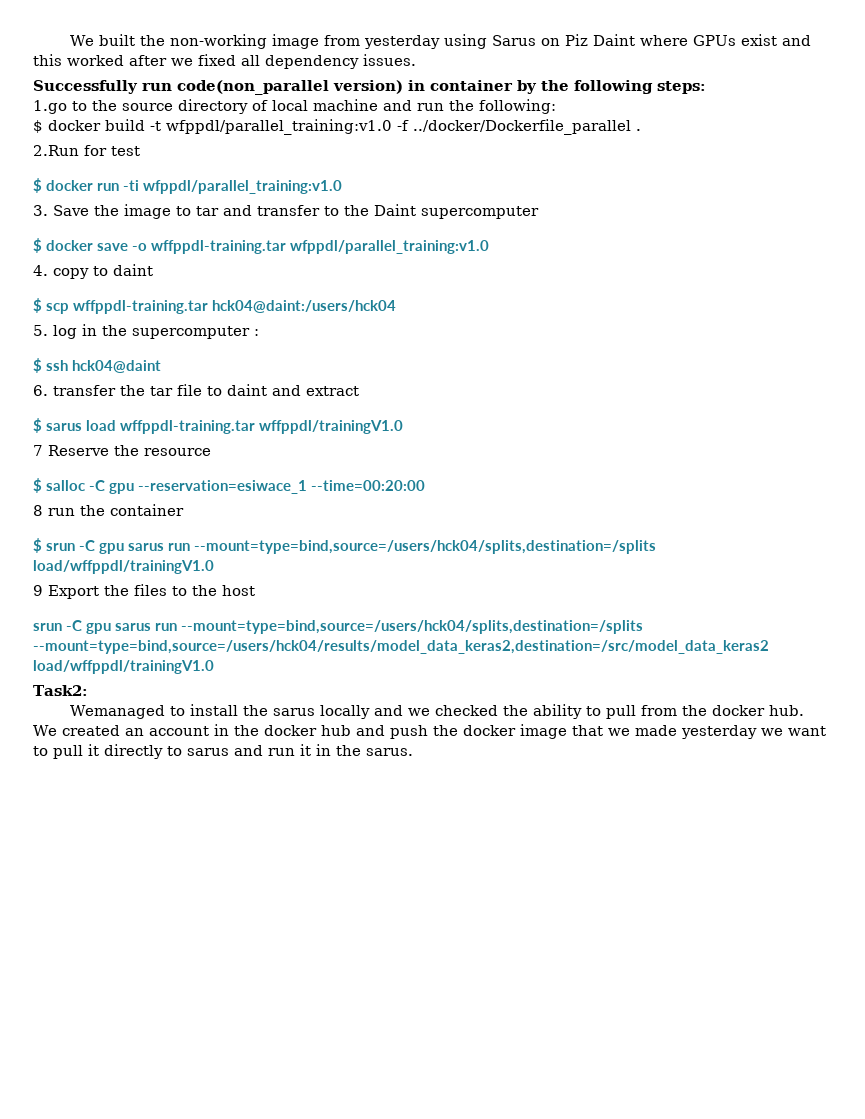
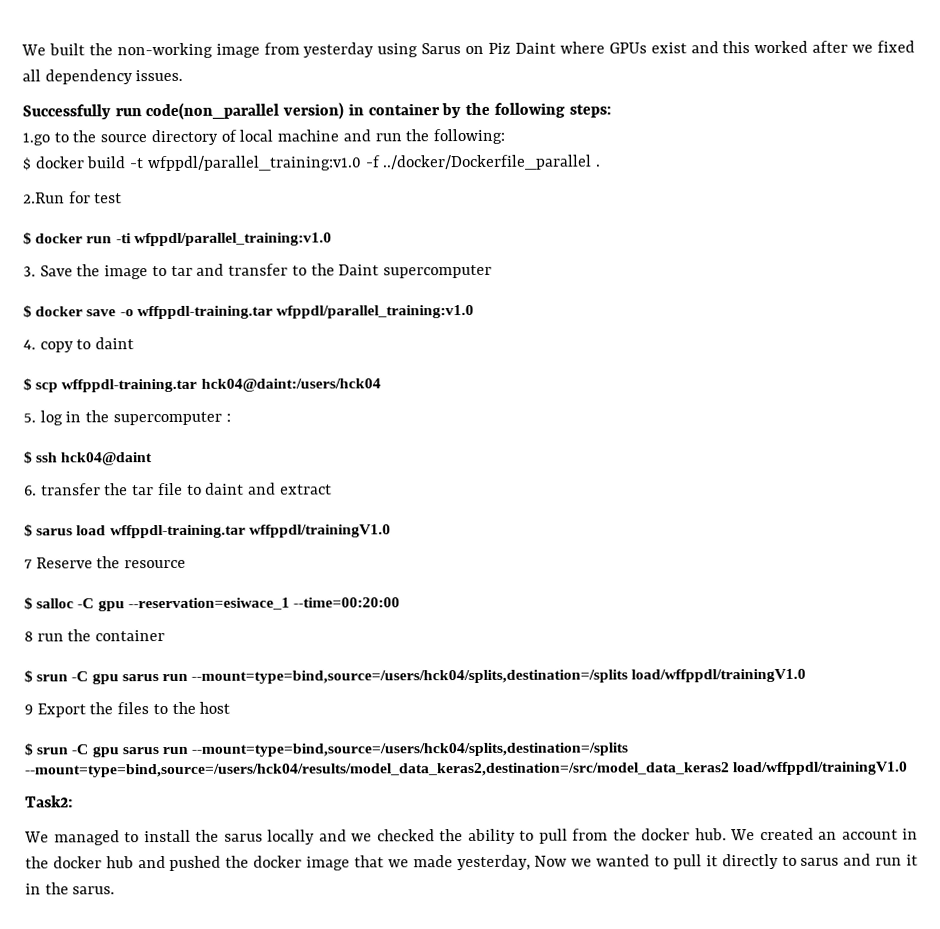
(255, 590) none -> [24,743,33,756] $
[69,705,165,719] Wemanaged -> [24,830,120,846] We managed
[389,725,428,739] push -> [169,855,222,871] pushed
[680,725,826,739] yesterday we want -> [456,854,651,871] yesterday, Now we wanted

